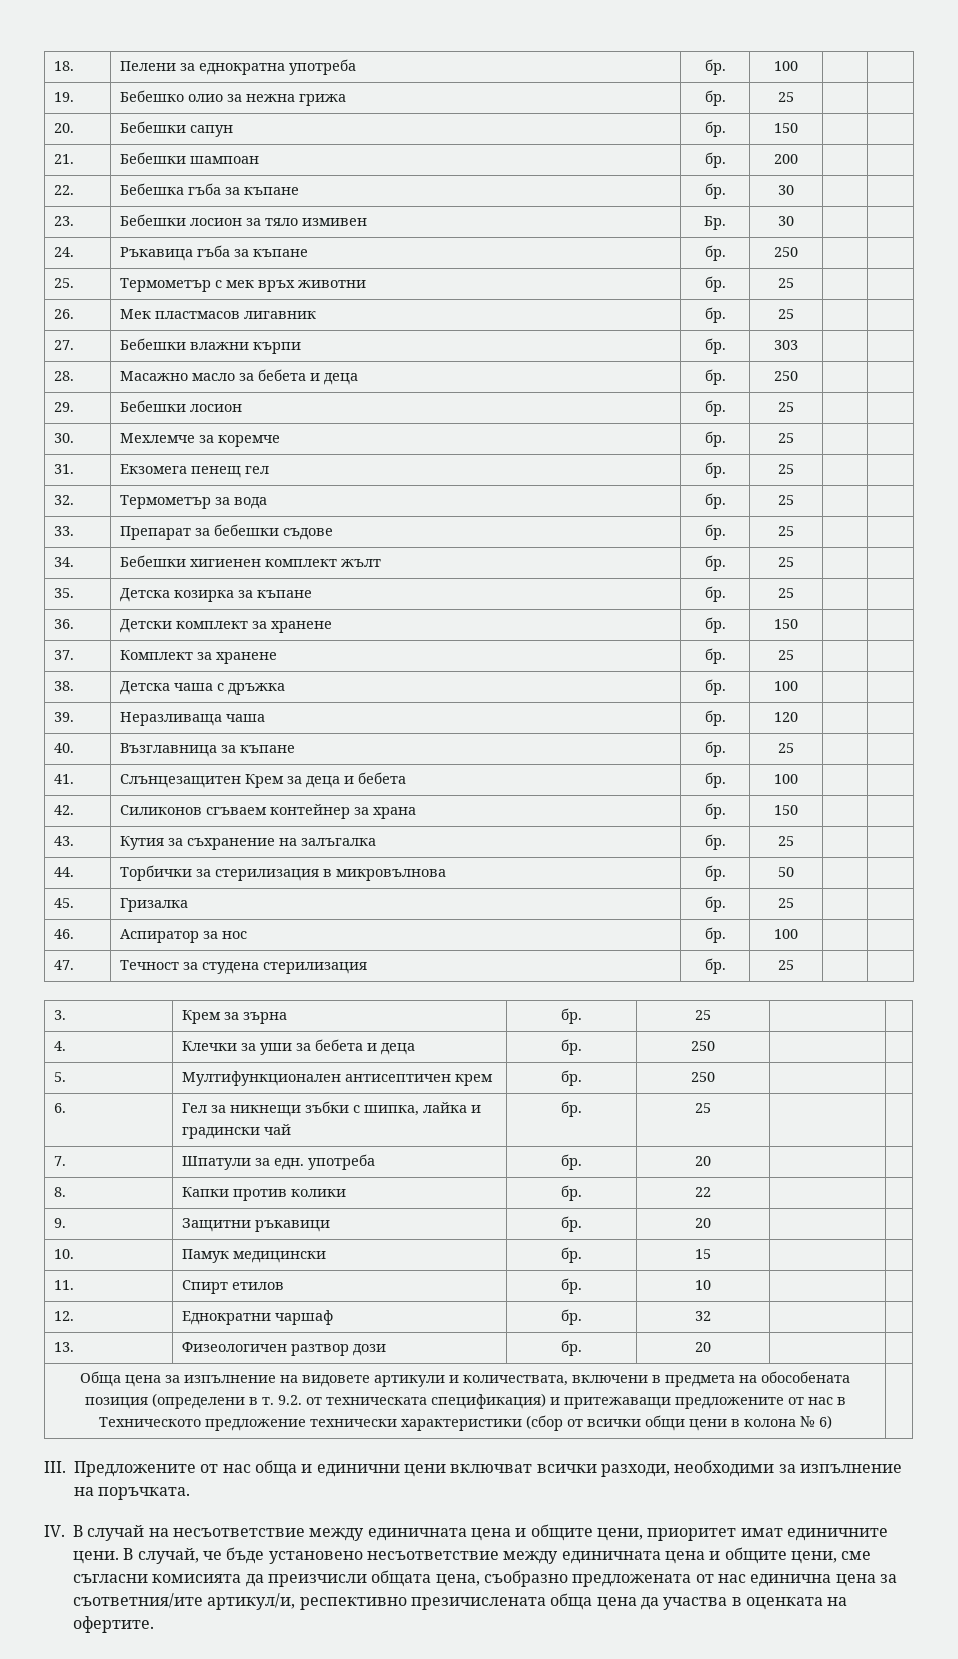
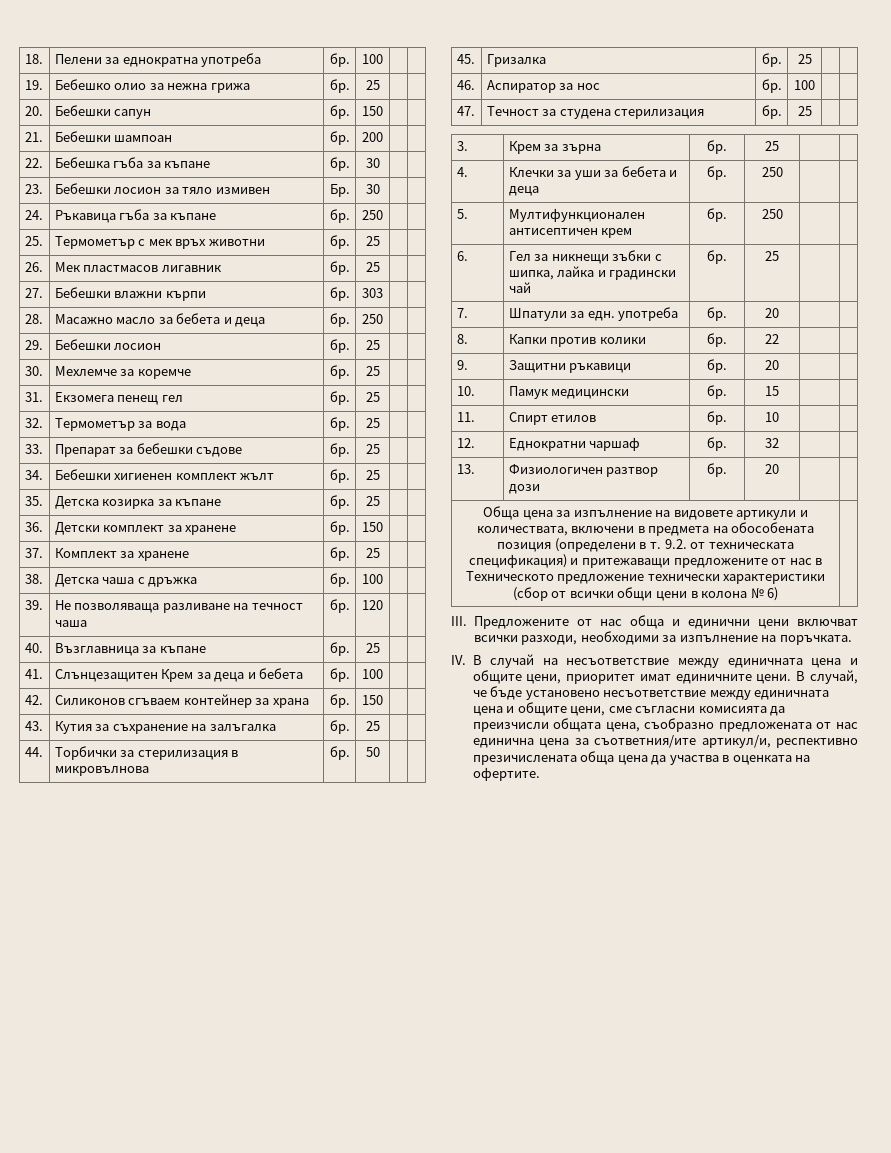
[119,712,222,726] Неразливаща -> [54,600,303,613] Не позволяваща разливане на течност
[181,1342,287,1352] Физеологичен -> [508,464,603,474] Физиологичен

